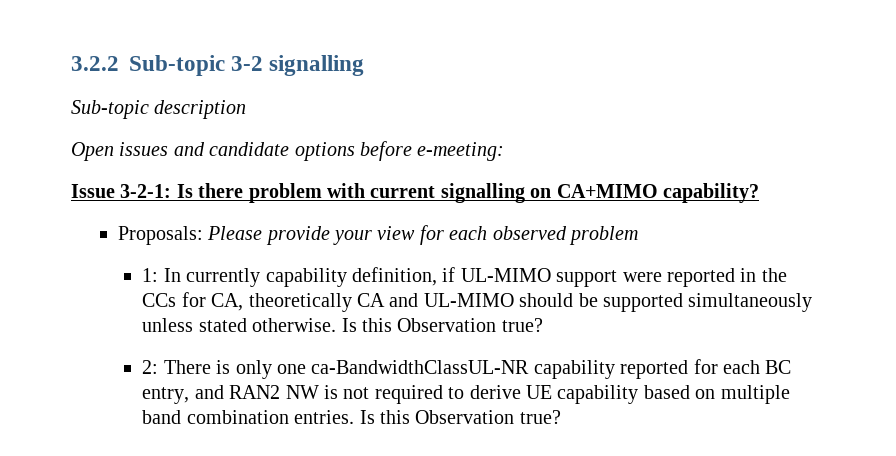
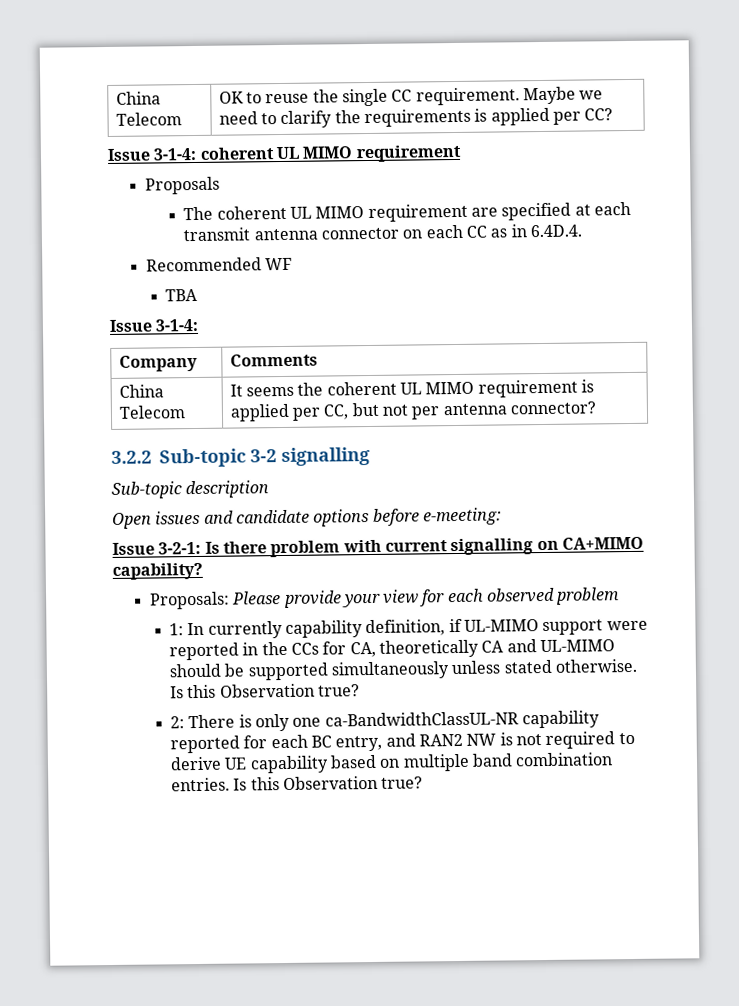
(71, 63) none -> [115,91,161,105] [115,112,182,126] [218,86,604,107] [218,107,614,128] [107,144,462,163] [144,176,220,195] [183,201,631,223] [183,224,582,242] [145,257,293,272] [165,288,199,302] [109,318,200,332] [118,354,198,372] [229,353,318,367] [118,384,164,398] [118,405,186,419] [229,379,594,398] [229,401,596,422] China Telecom | OK to reuse the single CC requirement. Maybe we need to clarify the requirements is applied per CC? // Issue 3-1-4: coherent UL MIMO requirement // Proposals // The coherent UL MIMO requirement are specified at each transmit antenna connector on each CC as in 6.4D.4. // Recommended WF // TBA // Issue 3-1-4: // Company | Comments // China Telecom | It seems the coherent UL MIMO requirement is applied per CC, but not per antenna connector? //

